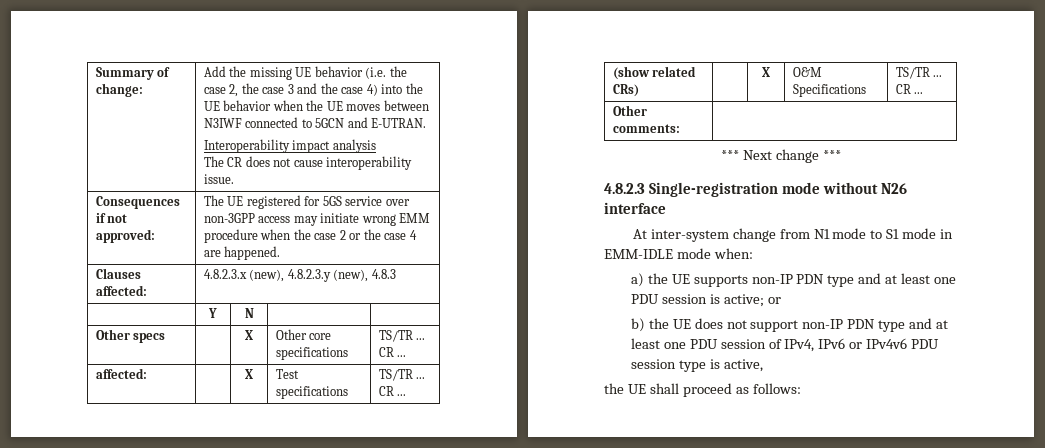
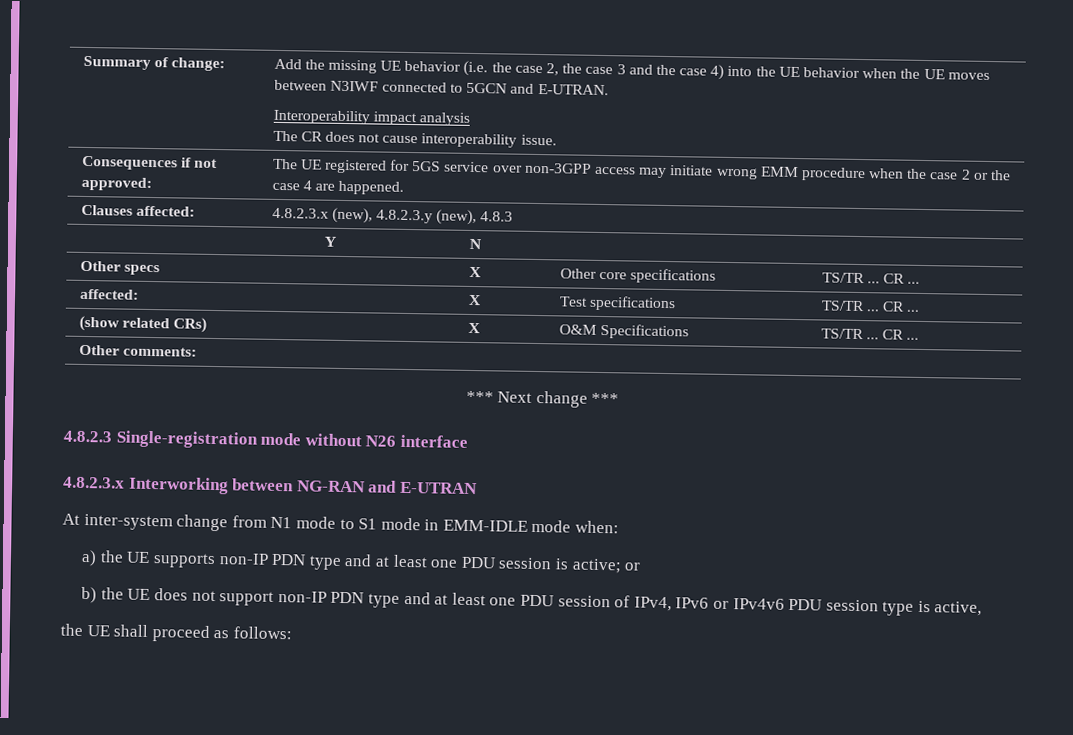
(666, 208) none -> [63,476,478,495] // 4.8.2.3.x Interworking between NG-RAN and E-UTRAN

